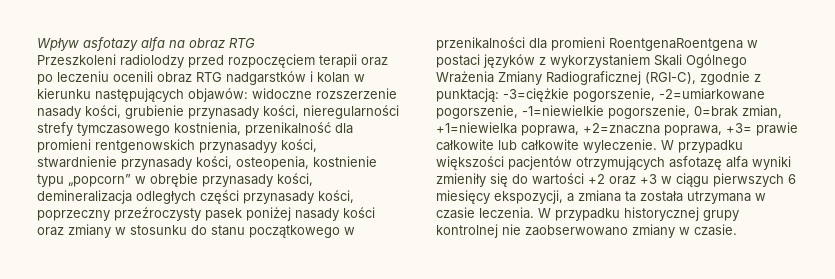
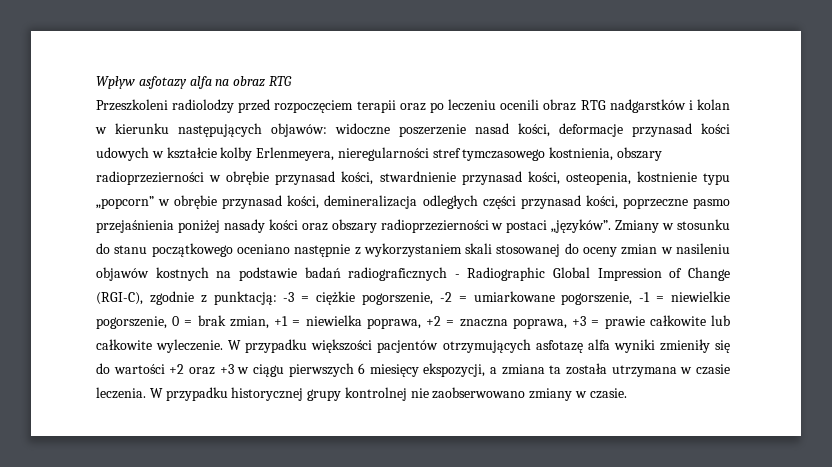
[316,88,397,99] [37,105,399,119] [37,122,353,136] [37,139,277,153] rozszerzenie nasady kości, grubienie przynasady kości, nieregularności strefy tymczasowego kostnienia, przenikalność dla promieni rentgenowskich przynasadyy -> [399,123,730,137] [96,147,663,161] [96,171,336,185] poszerzenie nasad kości, deformacje przynasad kości udowych w kształcie kolby Erlenmeyera, nieregularności stref tymczasowego kostnienia, obszary radioprzezierności w obrębie przynasad
[121,157,192,170] przynasady -> [461,171,522,185] przynasad
[202,174,273,187] przynasady -> [222,195,283,209] przynasad
[243,190,354,204] [37,207,375,221] [37,224,111,238] przynasady kości, poprzeczny przeźroczysty pasek poniżej nasady kości oraz zmiany -> [520,195,730,209] [96,219,660,233] przynasad kości, poprzeczne pasmo przejaśnienia poniżej nasady kości oraz obszary radioprzezierności w postaci „języków”. Zmiany
[344,227,355,235] [436,37,758,51] [436,54,747,68] [436,71,761,85] [436,88,765,102] [436,105,782,119] [436,122,752,136] w przenikalności dla promieni RoentgenaRoentgena w postaci języków z wykorzystaniem Skali Ogólnego Wrażenia Zmiany Radiograficznej (RGI-C), zgodnie z punktacją: -3=ciężkie pogorszenie, -2=umiarkowane pogorszenie, -1=niewielkie pogorszenie, 0=brak zmian, +1=niewielka poprawa, +2=znaczna poprawa, +3= -> [236,243,730,257] [96,267,730,281] [96,291,730,305] [96,315,600,329] oceniano następnie z wykorzystaniem skali stosowanej do oceny zmian w nasileniu objawów kostnych na podstawie badań radiograficznych - Radiographic Global Impression of Change (RGI-C), zgodnie z punktacją: -3 = ciężkie pogorszenie, -2 = umiarkowane pogorszenie, -1 = niewielkie pogorszenie, 0 = brak zmian, +1 = niewielka poprawa, +2 = znaczna poprawa, +3 =

